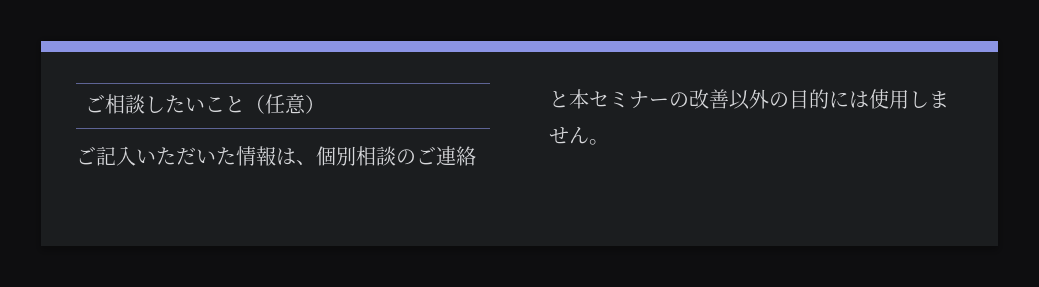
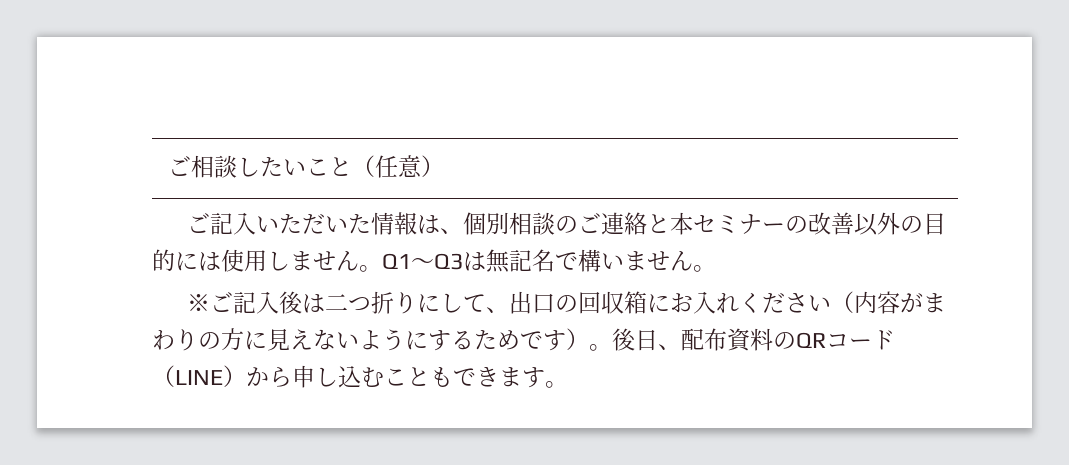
(609, 142) none -> [382,249,716,273] [187,291,947,314] [152,328,895,352] [152,365,568,388] Q1〜Q3は無記名で構いません。 // ※ご記入後は二つ折りにして、出口の回収箱にお入れください（内容がまわりの方に見えないようにするためです）。後日、配布資料のQRコード（LINE）から申し込むこともできます。

